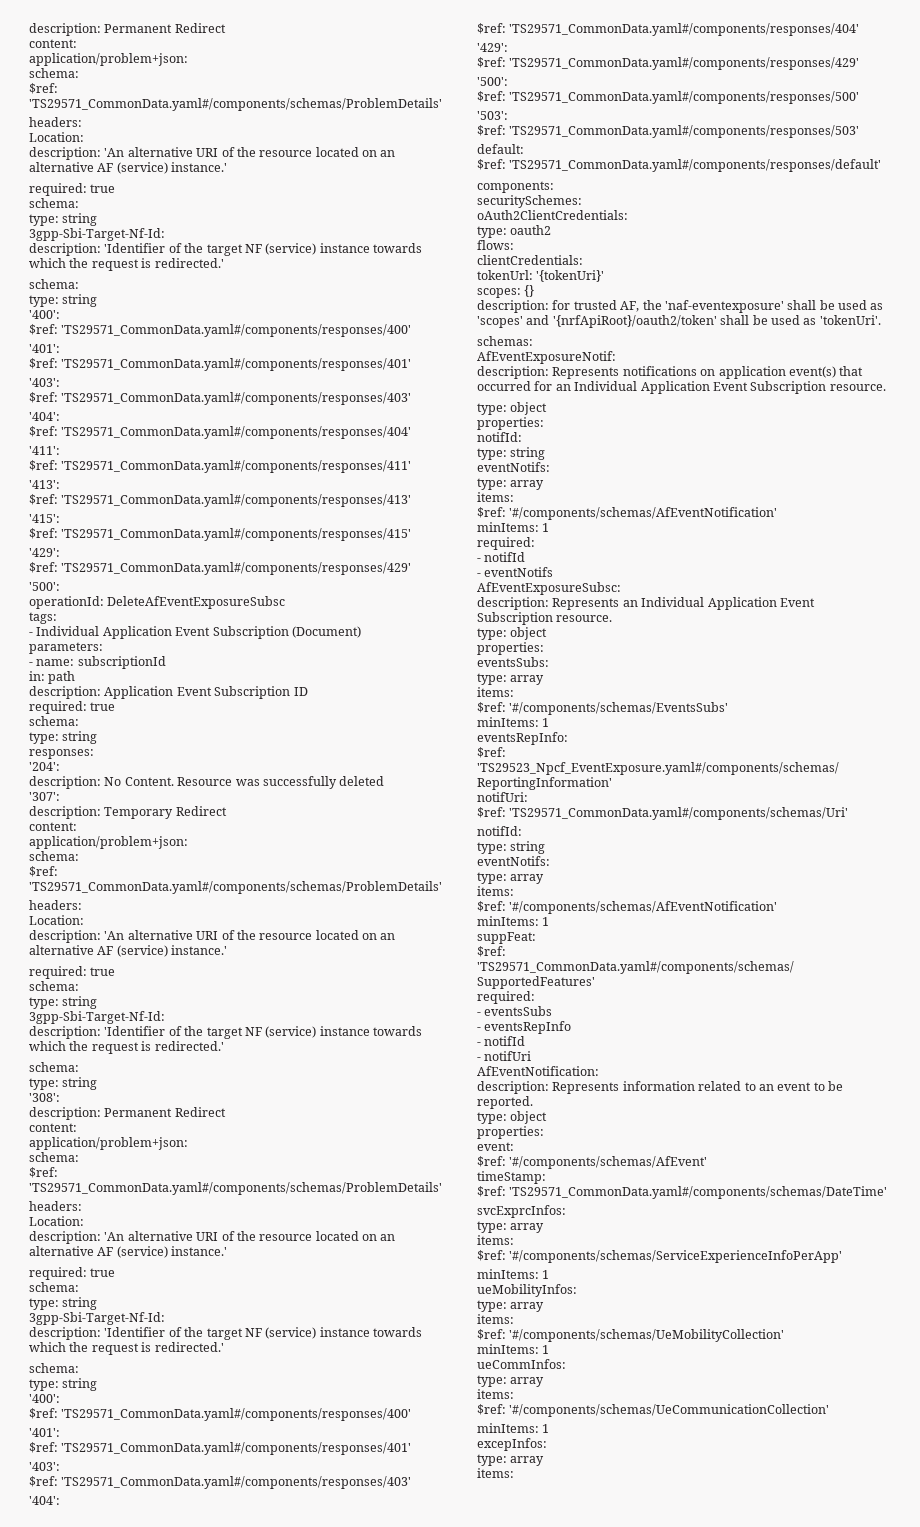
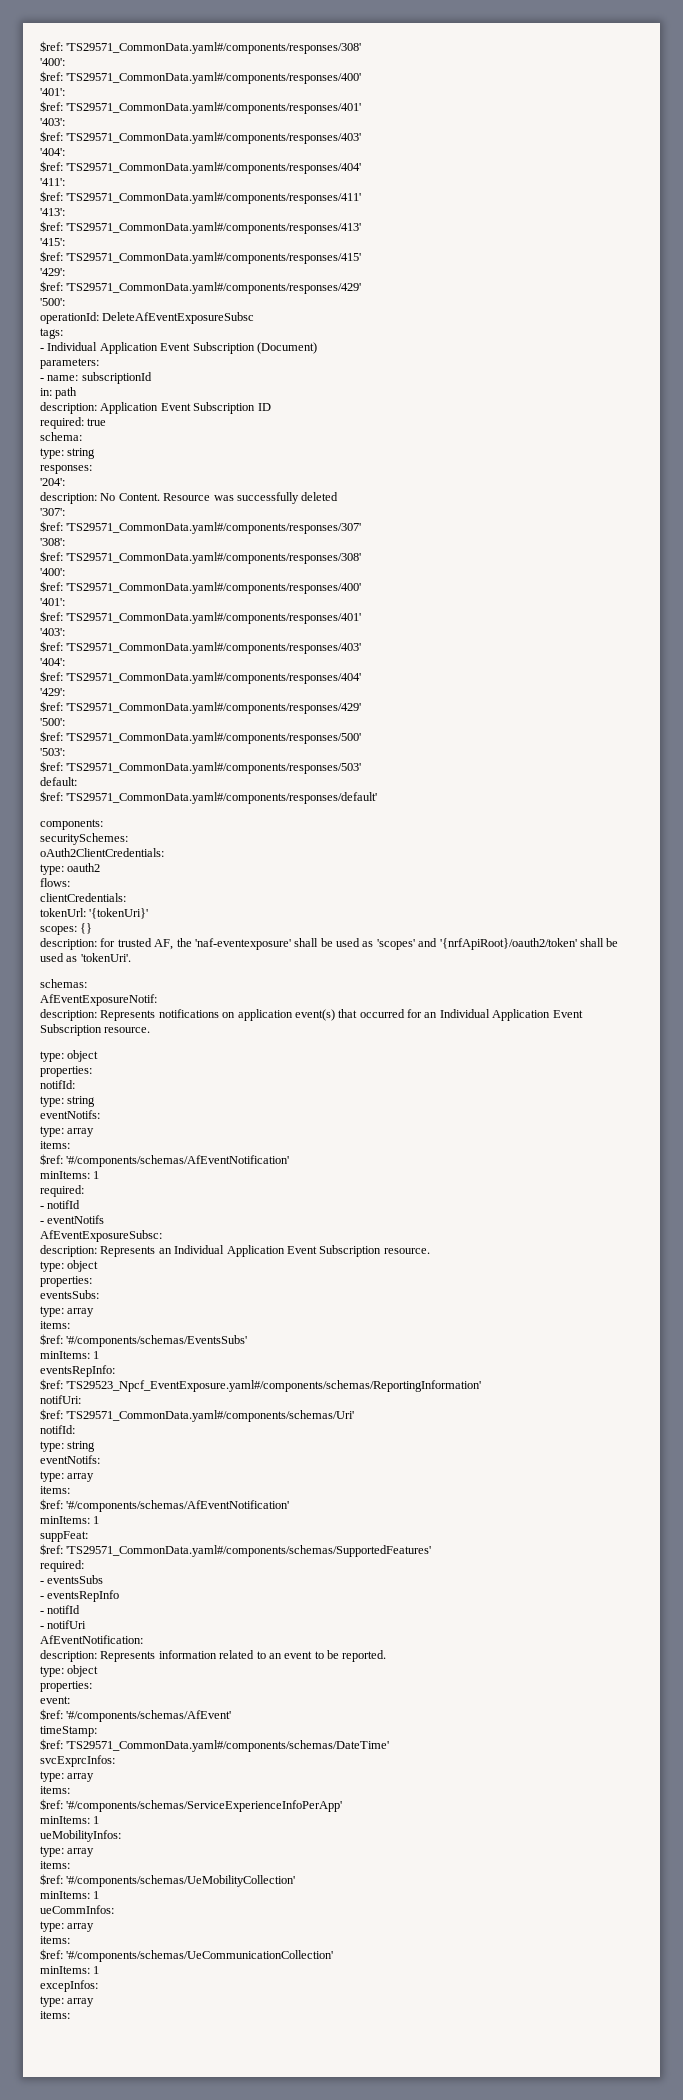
[29,23,226,36] [29,39,77,48] [29,53,188,66] [29,68,79,78] [29,83,58,94] [29,98,442,111] [29,117,82,127] [29,132,84,142] [29,147,396,160] [29,162,228,174] [29,183,116,196] [29,198,79,208] [29,213,98,226] [29,228,165,241] [29,243,422,256] [29,258,224,271] [29,279,79,289] [29,294,98,307] description: Permanent Redirect // content: // application/problem+json: // schema: // $ref: 'TS29571_CommonData.yaml#/components/schemas/ProblemDetails' // headers: // Location: // description: 'An alternative URI of the resource located on an alternative AF (service) instance.' // required: true // schema: // type: string // 3gpp-Sbi-Target-Nf-Id: // description: 'Identifier of the target NF (service) instance towards which the request is redirected.' // schema: // type: string -> [40,41,362,54] $ref: 'TS29571_CommonData.yaml#/components/responses/308'
[29,806,227,819] [29,822,77,831] [29,836,188,849] [29,851,79,861] [29,866,58,877] [29,881,442,894] [29,900,82,910] [29,915,84,925] [29,930,396,943] [29,945,228,957] [29,966,116,979] [29,981,79,991] [29,996,98,1009] [29,1011,165,1024] [29,1026,422,1039] [29,1041,224,1054] [29,1062,79,1072] [29,1077,98,1090] [29,1093,60,1102] [29,1107,226,1120] [29,1123,77,1132] [29,1137,188,1150] [29,1152,79,1162] [29,1167,58,1178] [29,1182,442,1195] [29,1201,82,1211] [29,1216,84,1226] [29,1231,396,1244] [29,1246,228,1258] [29,1267,116,1280] [29,1282,79,1292] [29,1297,98,1310] [29,1312,165,1325] [29,1327,422,1340] [29,1342,224,1355] [29,1363,79,1373] [29,1378,98,1391] description: Temporary Redirect // content: // application/problem+json: // schema: // $ref: 'TS29571_CommonData.yaml#/components/schemas/ProblemDetails' // headers: // Location: // description: 'An alternative URI of the resource located on an alternative AF (service) instance.' // required: true // schema: // type: string // 3gpp-Sbi-Target-Nf-Id: // description: 'Identifier of the target NF (service) instance towards which the request is redirected.' // schema: // type: string // '308': // description: Permanent Redirect // content: // application/problem+json: // schema: // $ref: 'TS29571_CommonData.yaml#/components/schemas/ProblemDetails' // headers: // Location: // description: 'An alternative URI of the resource located on an alternative AF (service) instance.' // required: true // schema: // type: string // 3gpp-Sbi-Target-Nf-Id: // description: 'Identifier of the target NF (service) instance towards which the request is redirected.' // schema: // type: string -> [40,521,362,534] [40,538,65,546] [40,551,362,564] $ref: 'TS29571_CommonData.yaml#/components/responses/307' // '308': // $ref: 'TS29571_CommonData.yaml#/components/responses/308'

